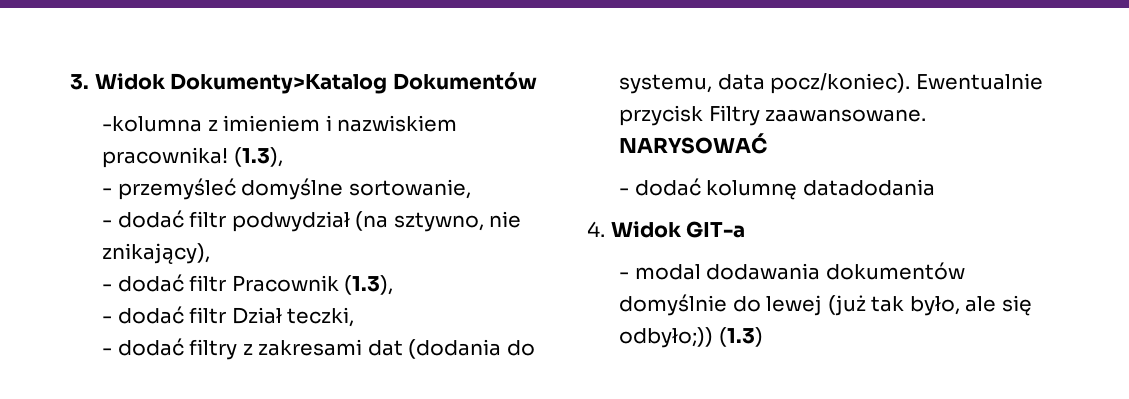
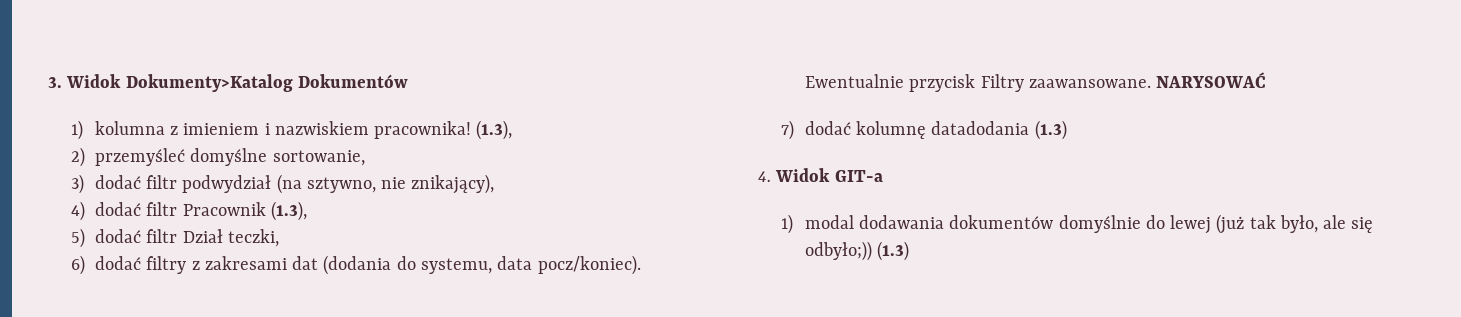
[102,116,203,132] -kolumna -> [71,120,165,140] 1) kolumna
[102,188,113,195] - -> [71,147,86,167] 2)
[102,220,113,227] - -> [71,174,85,194] 3)
[102,284,113,291] - -> [71,201,86,221] 4)
[102,316,113,323] - -> [71,228,86,248] 5)
[102,348,113,355] - -> [71,255,86,275] 6)
[619,188,630,195] - -> [781,120,795,140] 7)
(935, 187) none -> [1034,120,1067,140] (1.3)
[619,272,630,279] - -> [781,214,794,234] 1)

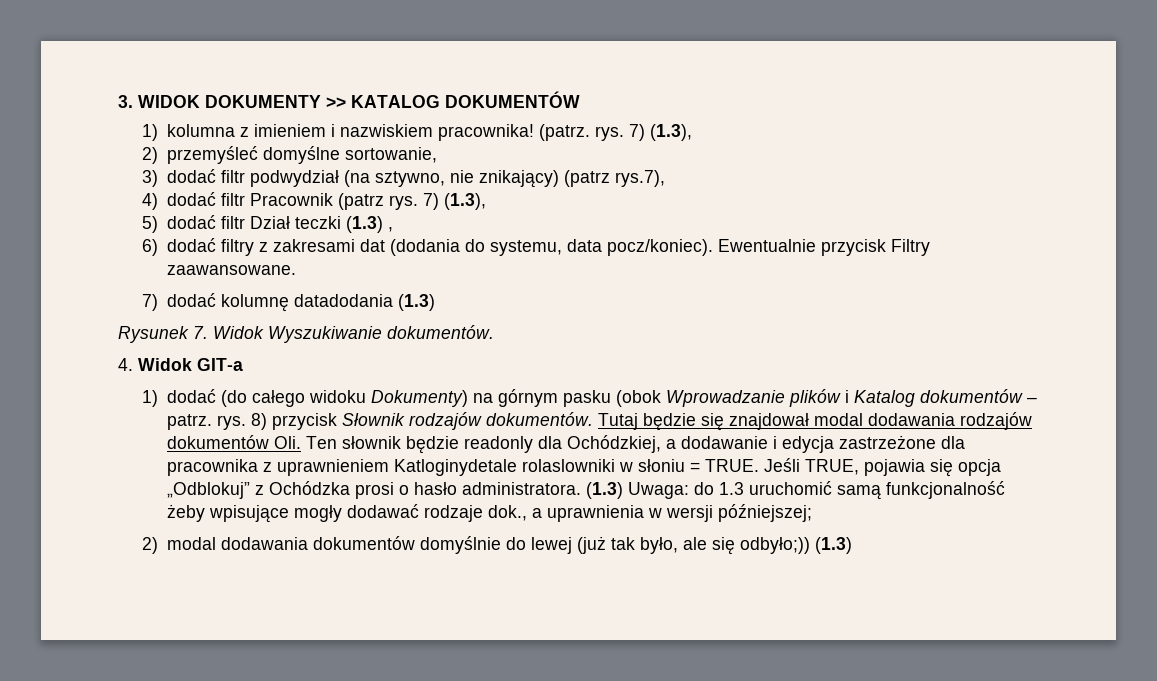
[66,74,408,92] Widok Dokumenty>Katalog Dokumentów -> [138,91,580,108] WIDOK DOKUMENTY >> KATALOG DOKUMENTÓW
(472, 130) none -> [539,124,646,141] (patrz. rys. 7)
[411,174,495,194] znikający), -> [479,170,666,188] znikający) (patrz rys.7),
(266, 209) none -> [338,193,440,210] (patrz rys. 7)
[227,229,279,247] teczki, -> [295,216,394,233] teczki (1.3) ,
[1156,72,1267,88] NARYSOWAĆ -> (297, 270) none
[758,168,883,182] [781,214,794,234] 4. Widok GIT-a // 1) -> [118,325,494,343] [118,358,243,371] [142,389,1038,407] [167,412,1033,431] [167,435,966,454] [167,458,1002,477] [167,481,1006,500] [167,504,813,523] [142,537,159,554] Rysunek 7. Widok Wyszukiwanie dokumentów. // 4. Widok GIT-a // 1) dodać (do całego widoku Dokumenty) na górnym pasku (obok Wprowadzanie plików i Katalog dokumentów – patrz. rys. 8) przycisk Słownik rodzajów dokumentów. Tutaj będzie się znajdował modal dodawania rodzajów dokumentów Oli. Ten słownik będzie readonly dla Ochódzkiej, a dodawanie i edycja zastrzeżone dla pracownika z uprawnieniem Katloginydetale rolaslowniki w słoniu = TRUE. Jeśli TRUE, pojawia się opcja „Odblokuj” z Ochódzka prosi o hasło administratora. (1.3) Uwaga: do 1.3 uruchomić samą funkcjonalność żeby wpisujące mogły dodawać rodzaje dok., a uprawnienia w wersji późniejszej; // 2)

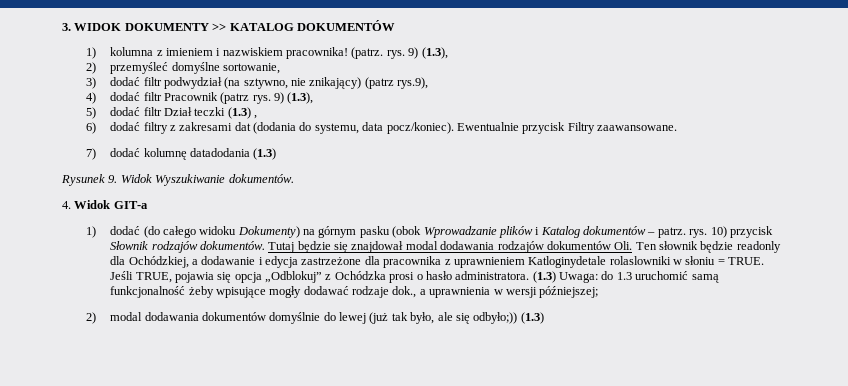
[629,124,646,141] 7) -> [408,47,419,59] 9)
[615,170,666,187] rys.7), -> [397,77,429,89] rys.9),
[423,193,440,210] 7) -> [274,92,285,104] 9)
[193,326,208,339] 7. -> [108,175,118,183] 9.
[251,413,268,430] 8) -> [710,226,727,238] 10)

